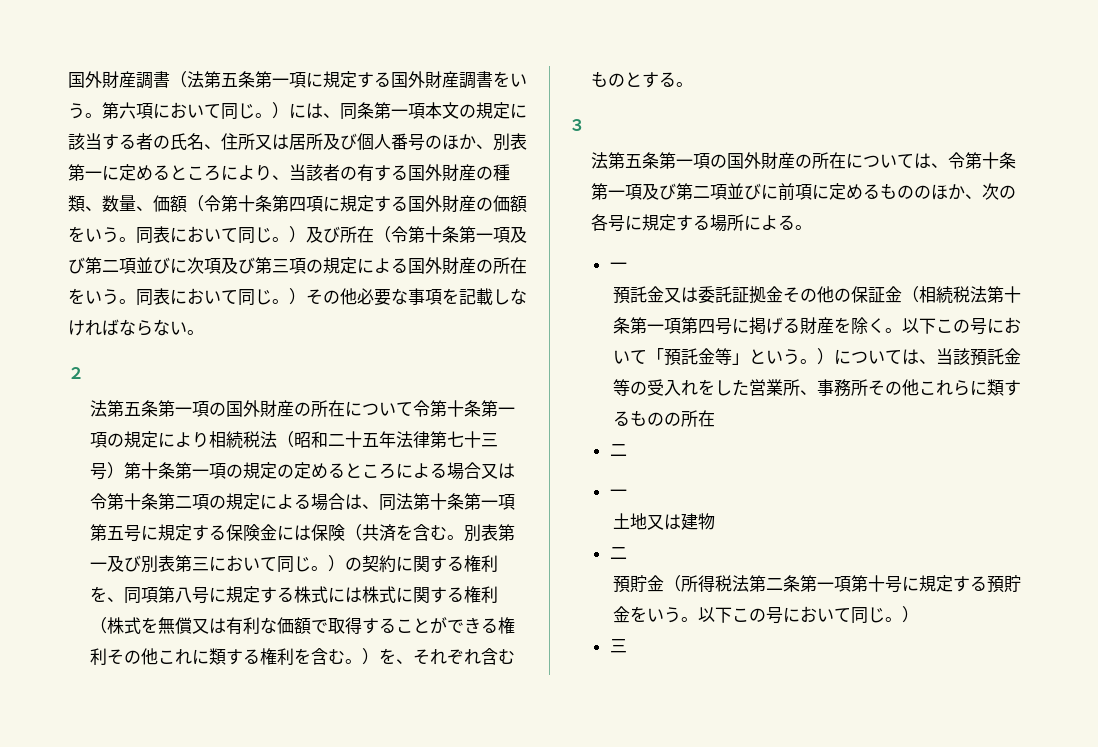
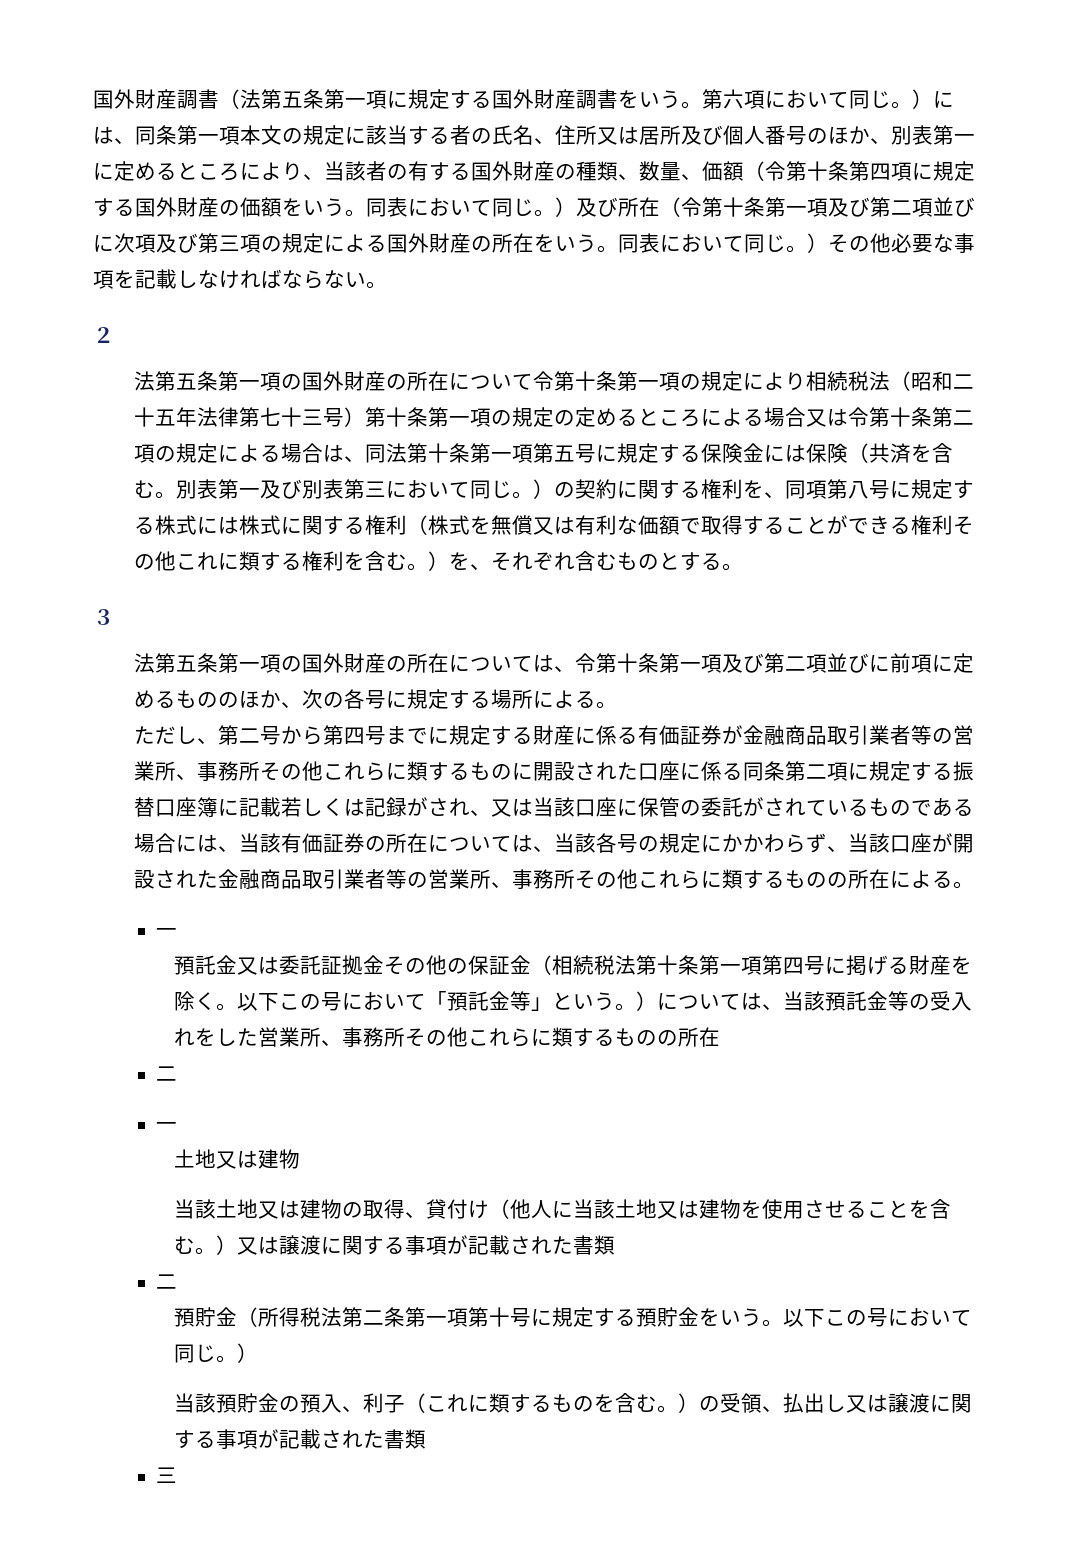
(812, 227) none -> [133,725,974,745] [133,761,974,781] [133,797,974,817] [133,833,974,853] [133,869,974,889] // ただし、第二号から第四号までに規定する財産に係る有価証券が金融商品取引業者等の営業所、事務所その他これらに類するものに開設された口座に係る同条第二項に規定する振替口座簿に記載若しくは記録がされ、又は当該口座に保管の委託がされているものである場合には、当該有価証券の所在については、当該各号の規定にかかわらず、当該口座が開設された金融商品取引業者等の営業所、事務所その他これらに類するものの所在による。
(715, 521) none -> [174,1199,952,1219] [174,1235,616,1255] // 当該土地又は建物の取得、貸付け（他人に当該土地又は建物を使用させることを含む。）又は譲渡に関する事項が記載された書類
(919, 614) none -> [174,1393,973,1413] [174,1429,427,1449] // 当該預貯金の預入、利子（これに類するものを含む。）の受領、払出し又は譲渡に関する事項が記載された書類

